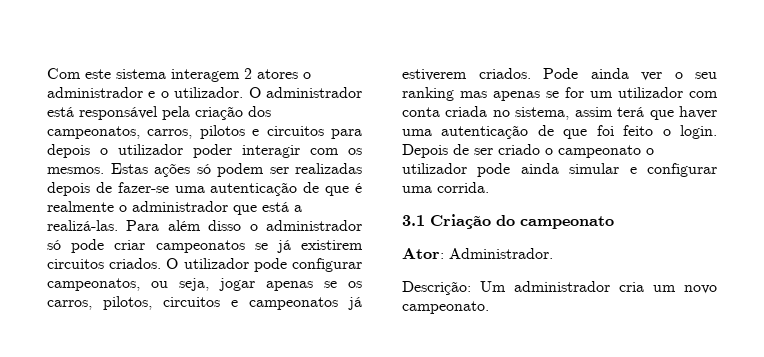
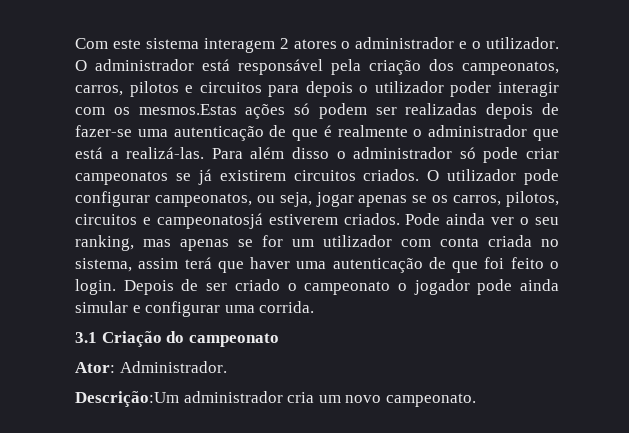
[47,163,148,174] mesmos. Estas -> [138,104,237,115] mesmos.Estas
[249,297,362,310] campeonatos já -> [156,213,263,229] campeonatosjá
[402,87,454,101] ranking -> [75,235,134,251] ranking,
[402,163,467,174] utilizador -> [413,279,470,295] jogador
[402,281,506,295] Descrição: Um -> [75,391,179,407] Descrição:Um

